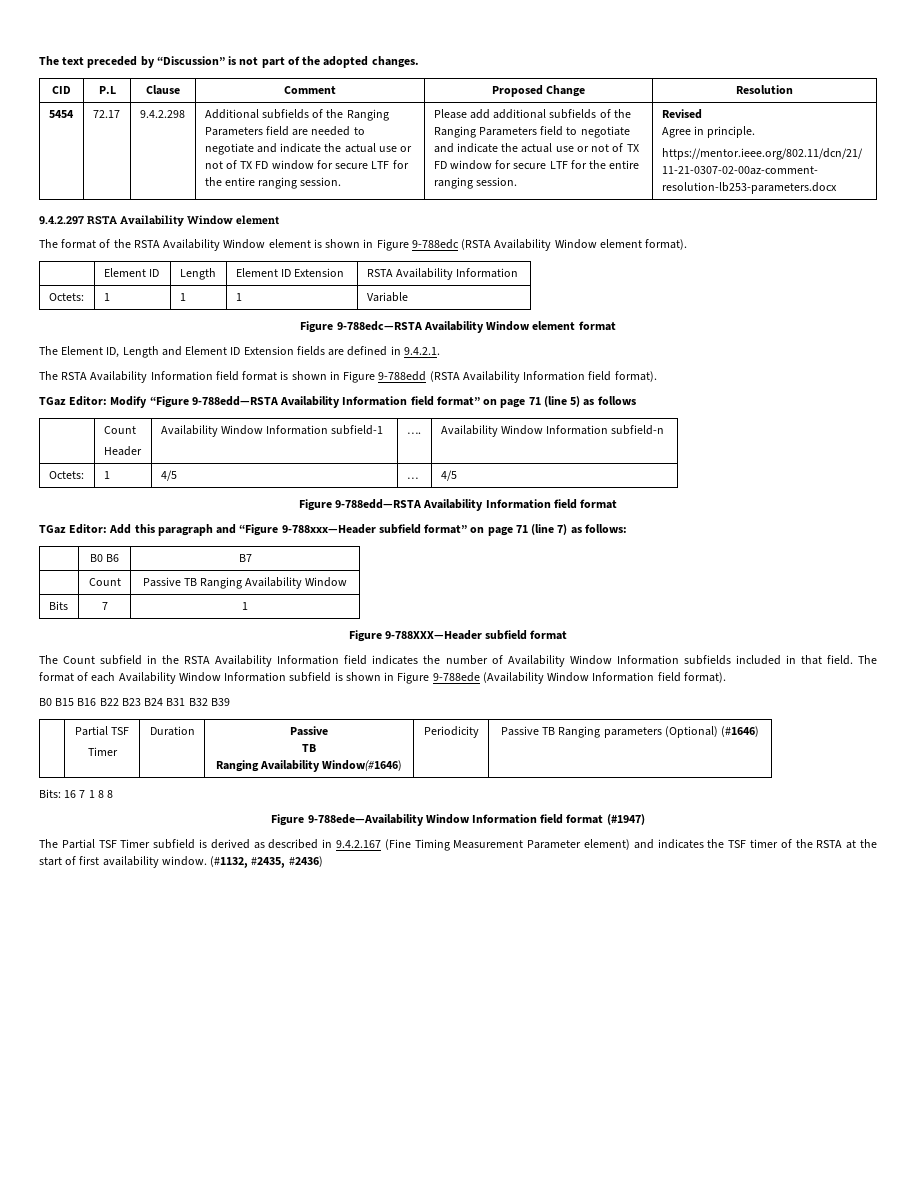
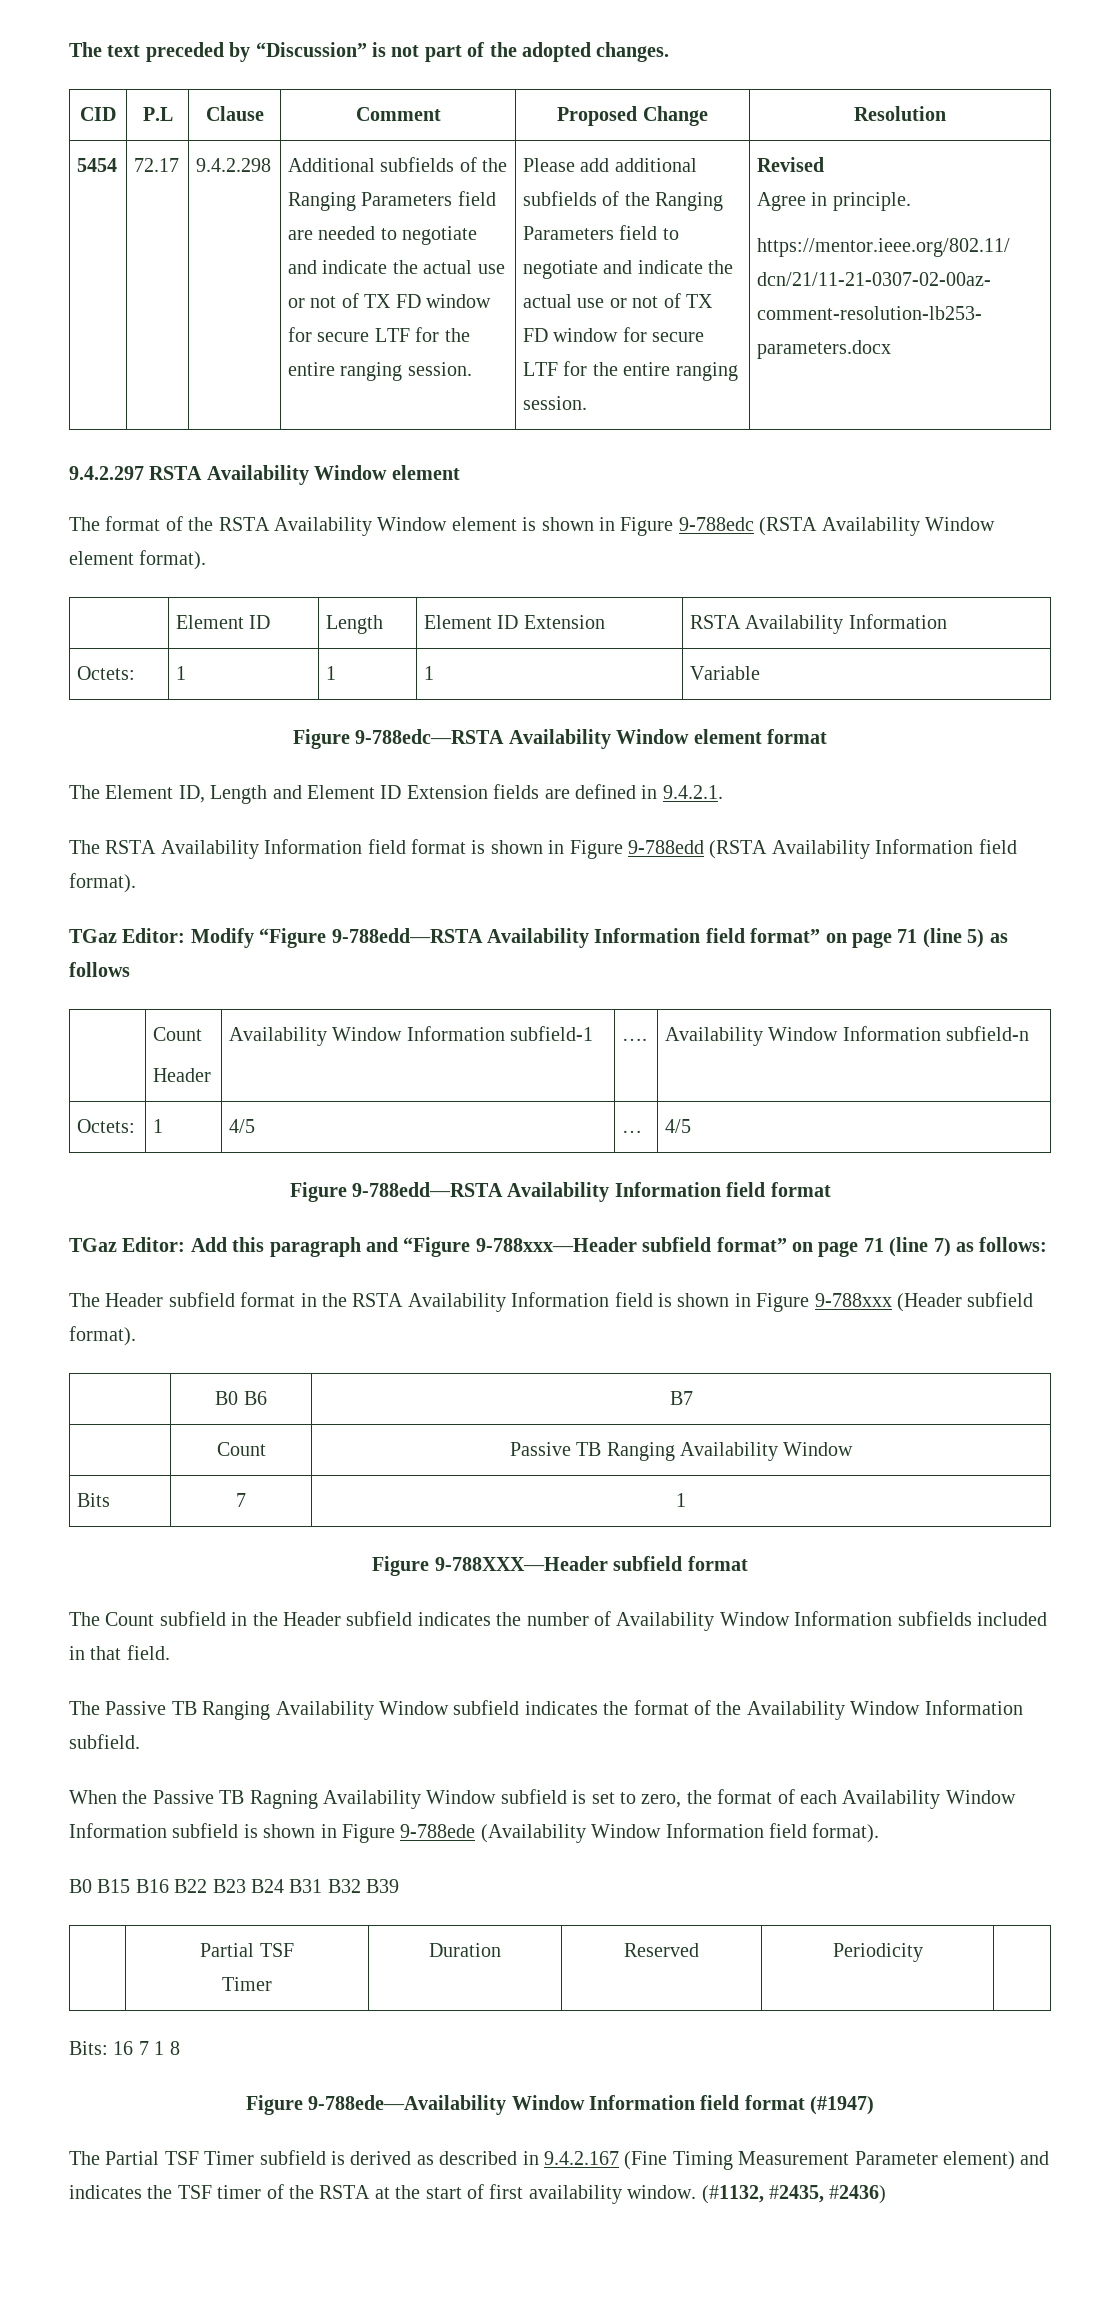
(627, 528) none -> [69,1292,1034,1312] [69,1326,136,1346] // The Header subfield format in the RSTA Availability Information field is shown in Figure 9-788xxx (Header subfield format).
[184,655,368,667] RSTA Availability Information field -> [283,1611,413,1626] Header subfield
[857,655,877,664] The -> [69,1700,1023,1720] [69,1734,140,1749] [69,1789,712,1809] // The Passive TB Ranging Availability Window subfield indicates the format of the Availability Window Information subfield. // When the Passive TB Ragning Availability Window subfield is set to zero, the
[290,726,328,736] [302,744,316,752] [215,760,403,772] [423,726,479,738] [500,726,760,738] Passive // TB // Ranging Availability Window(#1646) | Periodicity | Passive TB Ranging parameters (Optional) (#1646) -> [624,1943,699,1957] [832,1943,923,1962] Reserved | Periodicity |
[107,790,114,798] 8 -> (180, 2048) none

